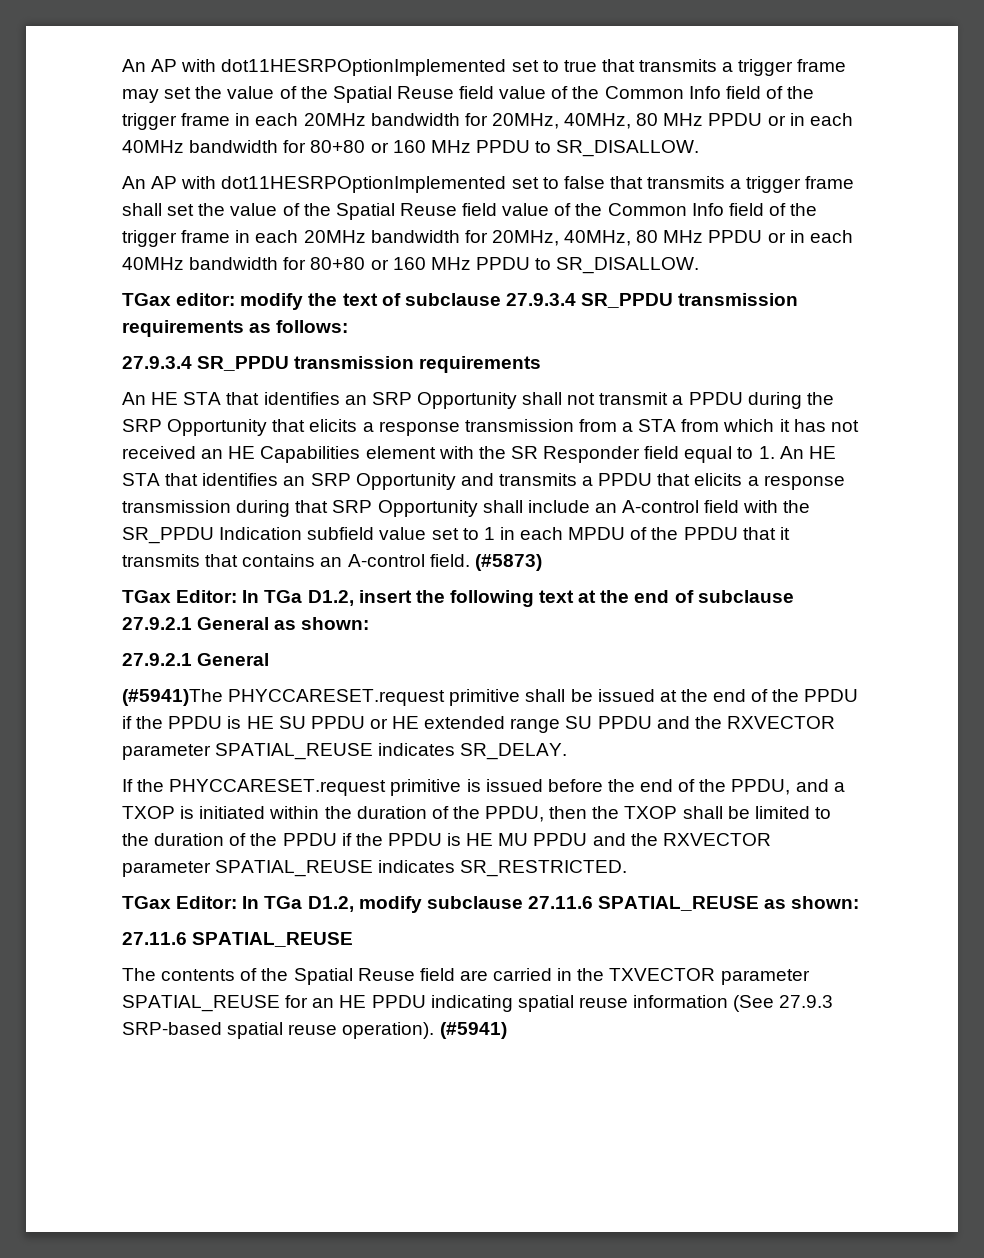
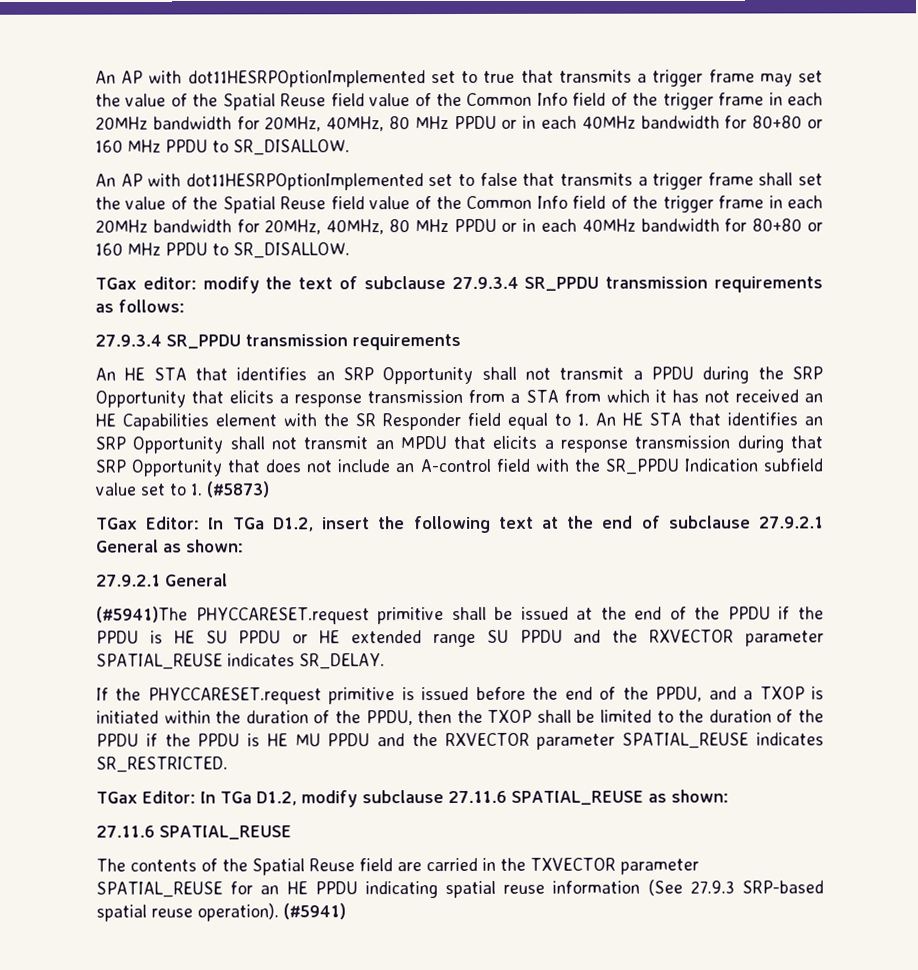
[460,473,653,486] and transmits a PPDU -> [229,436,447,450] shall not transmit an MPDU
[482,500,523,513] shall -> [227,459,333,473] that does not
[483,527,790,540] [122,554,470,567] 1 in each MPDU of the PPDU that it transmits that contains an A-control field. -> [190,483,203,496] 1.

